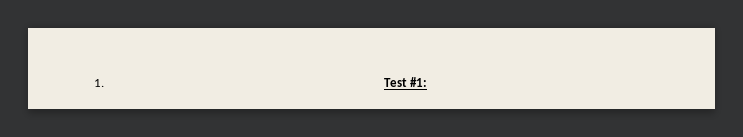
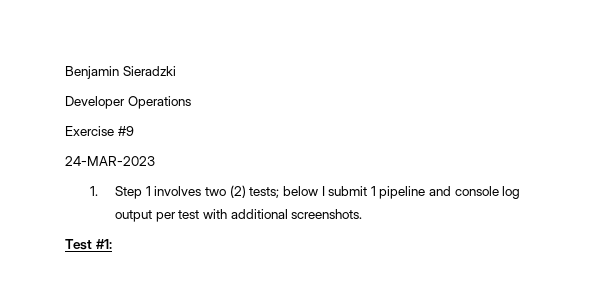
[94,79,104,87] 1. -> [65,66,176,79] [65,96,191,109] [65,126,134,136] [65,156,155,166] [90,185,521,199] [115,209,363,222] Benjamin Sieradzki // Developer Operations // Exercise #9 // 24-MAR-2023 // 1. Step 1 involves two (2) tests; below I submit 1 pipeline and console log output per test with additional screenshots.

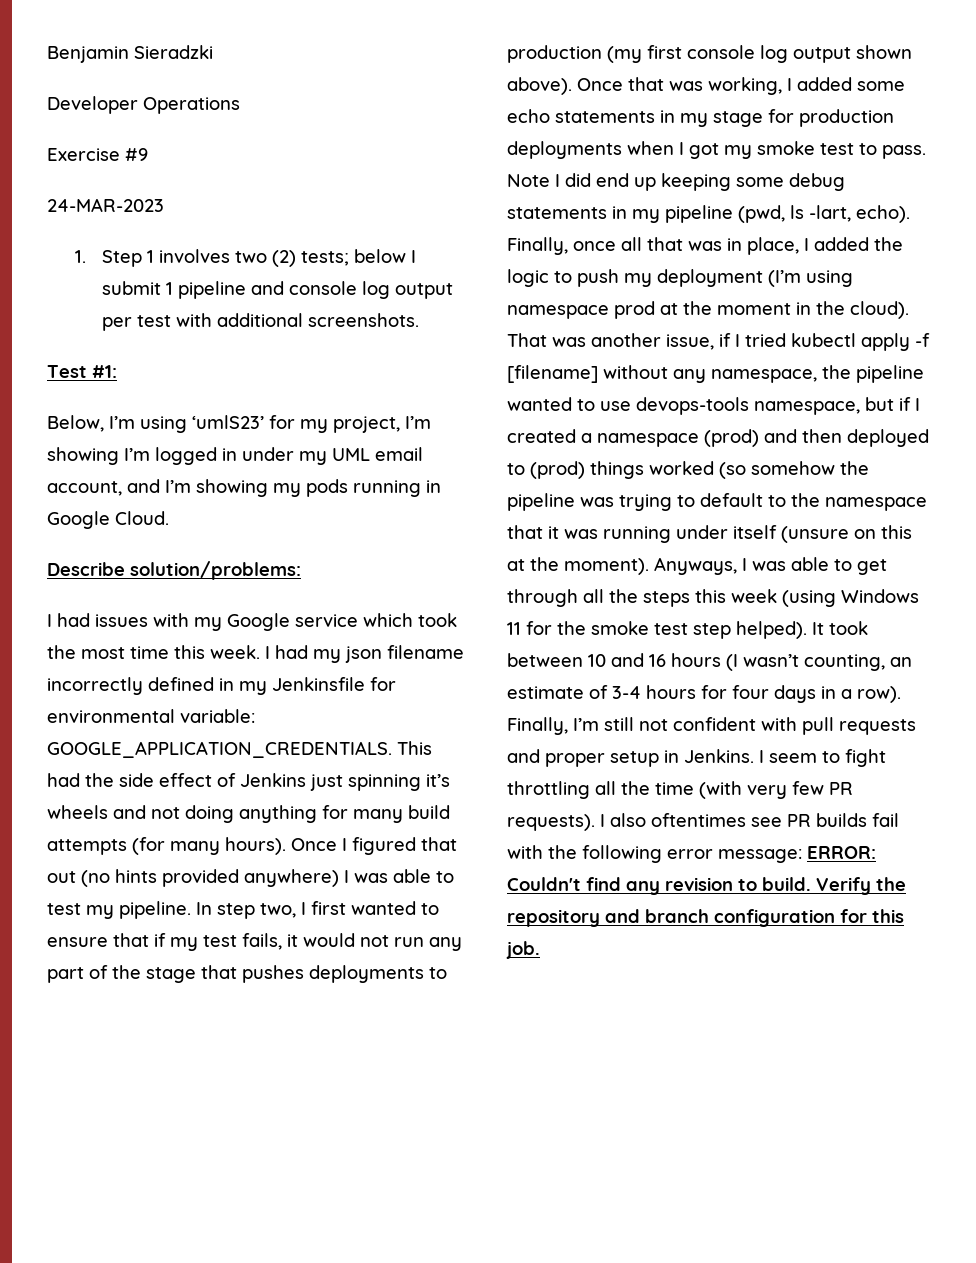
(112, 244) none -> [47,415,431,433] [47,447,423,465] [47,479,441,497] [47,511,169,529] [47,561,301,580] [47,613,457,631] [47,645,464,663] [47,677,396,695] [47,709,255,723] [47,741,432,758] [47,773,450,791] [47,805,450,823] [47,837,457,855] [47,869,454,887] [47,901,439,919] [47,933,462,951] [47,965,447,983] [507,45,912,63] [507,77,905,95] [507,109,894,127] [507,141,926,159] [507,173,845,191] [507,205,910,223] [507,237,903,255] [507,269,853,287] [507,301,909,319] [507,333,930,351] [507,365,924,383] [507,397,920,415] [507,429,929,447] [507,461,869,479] [507,493,927,511] [507,525,912,543] [507,557,887,575] [507,589,919,607] [507,621,868,639] [507,653,912,671] [507,685,901,703] [507,717,916,735] [507,749,886,767] [507,781,853,799] [507,813,899,831] [507,845,876,863] [507,877,906,895] [507,909,904,927] [506,941,540,959] // Below, I’m using ‘umlS23’ for my project, I’m showing I’m logged in under my UML email account, and I’m showing my pods running in Google Cloud. // Describe solution/problems: // I had issues with my Google service which took the most time this week. I had my json filename incorrectly defined in my Jenkinsfile for environmental variable: GOOGLE_APPLICATION_CREDENTIALS. This had the side effect of Jenkins just spinning it’s wheels and not doing anything for many build attempts (for many hours). Once I figured that out (no hints provided anywhere) I was able to test my pipeline. In step two, I first wanted to ensure that if my test fails, it would not run any part of the stage that pushes deployments to production (my first console log output shown above). Once that was working, I added some echo statements in my stage for production deployments when I got my smoke test to pass. Note I did end up keeping some debug statements in my pipeline (pwd, ls -lart, echo). Finally, once all that was in place, I added the logic to push my deployment (I’m using namespace prod at the moment in the cloud). That was another issue, if I tried kubectl apply -f [filename] without any namespace, the pipeline wanted to use devops-tools namespace, but if I created a namespace (prod) and then deployed to (prod) things worked (so somehow the pipeline was trying to default to the namespace that it was running under itself (unsure on this at the moment). Anyways, I was able to get through all the steps this week (using Windows 11 for the smoke test step helped). It took between 10 and 16 hours (I wasn’t counting, an estimate of 3-4 hours for four days in a row). Finally, I’m still not confident with pull requests and proper setup in Jenkins. I seem to fight throttling all the time (with very few PR requests). I also oftentimes see PR builds fail with the following error message: ERROR: Couldn't find any revision to build. Verify the repository and branch configuration for this job.

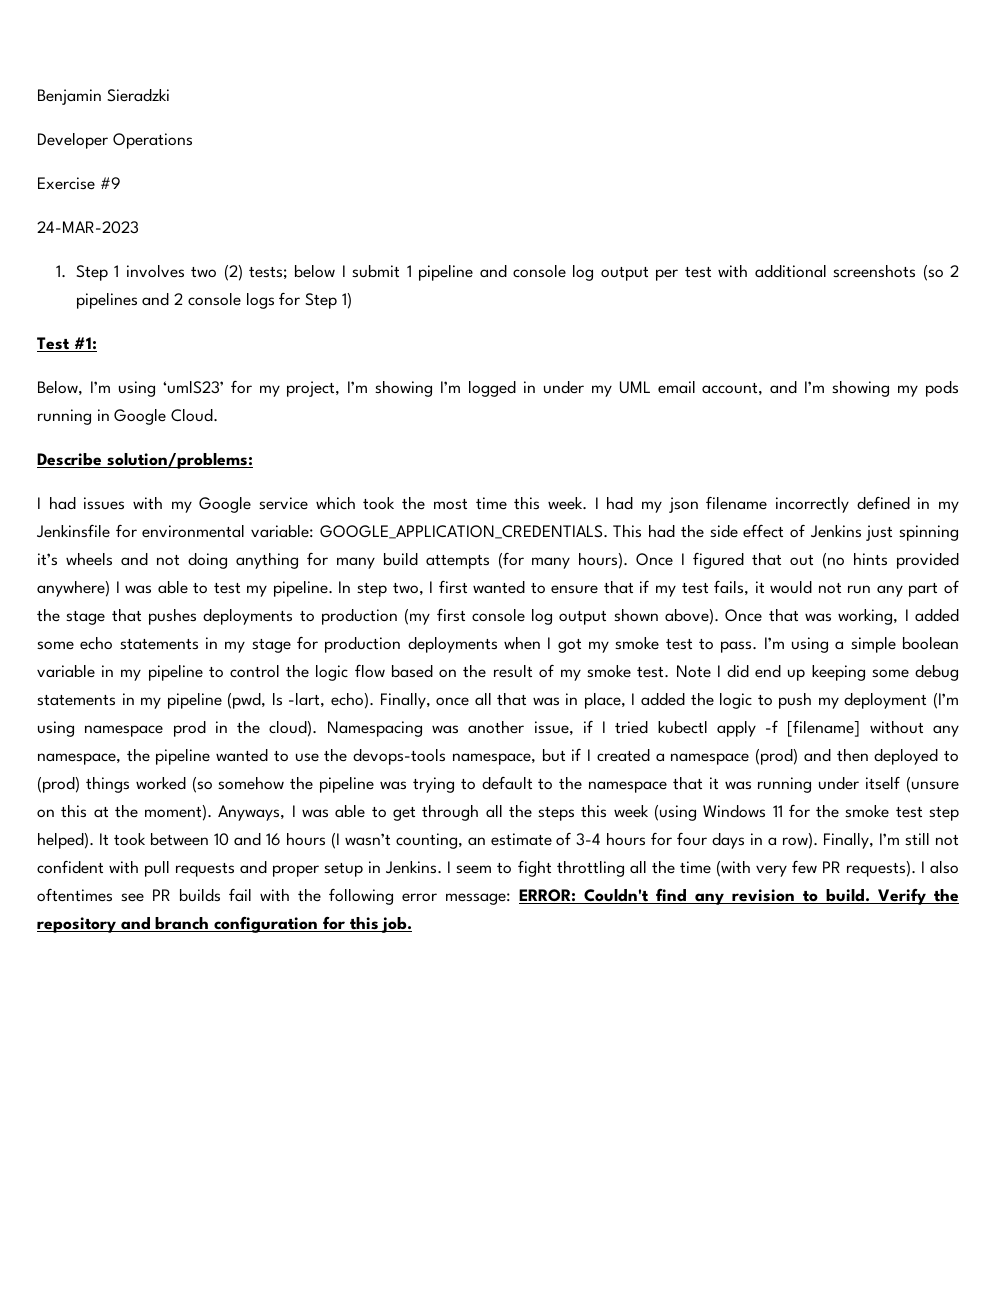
[308,313,420,327] screenshots. -> [833,264,960,281] [75,292,352,309] screenshots (so 2 pipelines and 2 console logs for Step 1)
(926, 152) none -> [763,636,960,653] [37,664,670,681] I’m using a simple boolean variable in my pipeline to control the logic flow based on the result of my smoke test.
[660,301,791,315] at the moment -> (206, 728) none
[507,333,547,347] That -> [326,721,423,737] Namespacing
(631, 406) none -> [324,748,348,762] the

